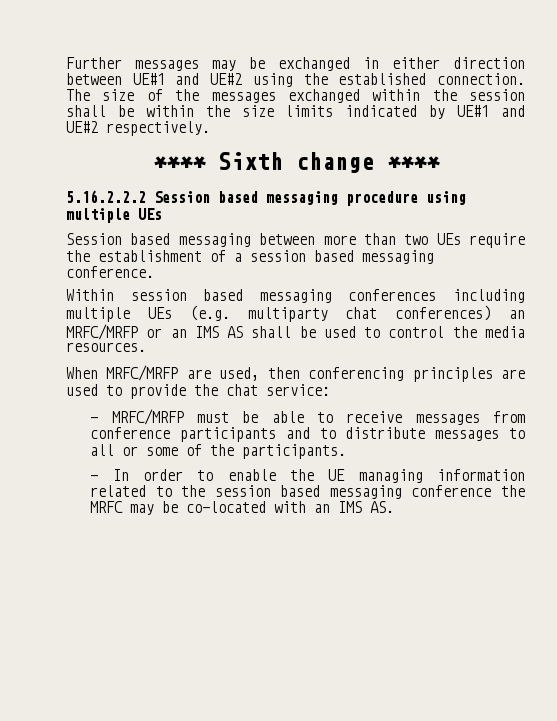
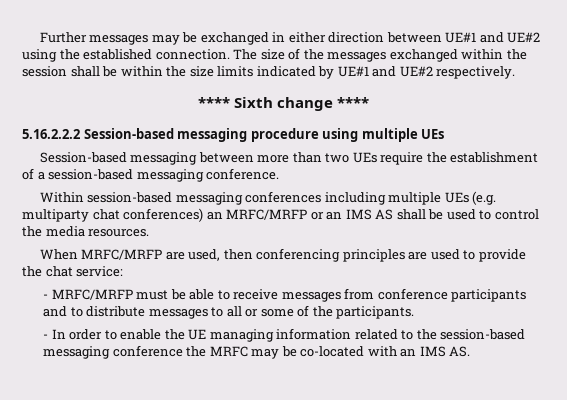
[154,191,258,203] Session based -> [83,128,174,139] Session-based
[66,233,171,245] Session based -> [39,152,127,163] Session-based
[250,250,354,262] session based -> [48,169,134,180] session-based
[130,289,244,301] session based -> [87,192,173,203] session-based
[214,485,321,497] session based -> [440,329,526,340] session-based

